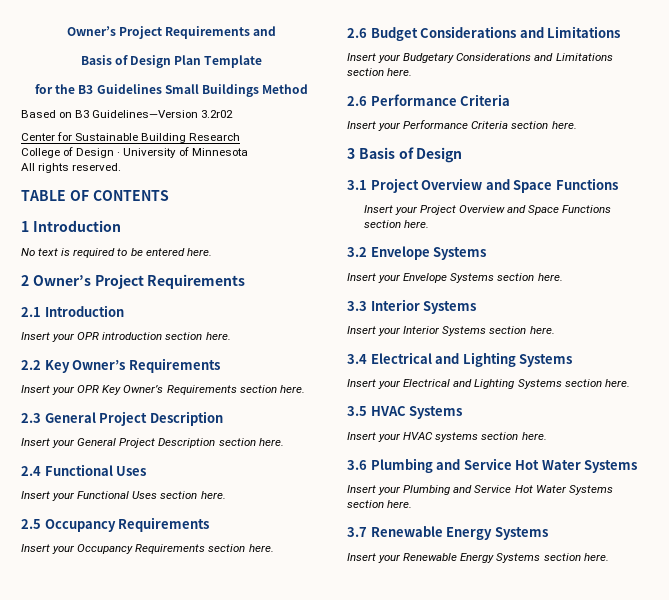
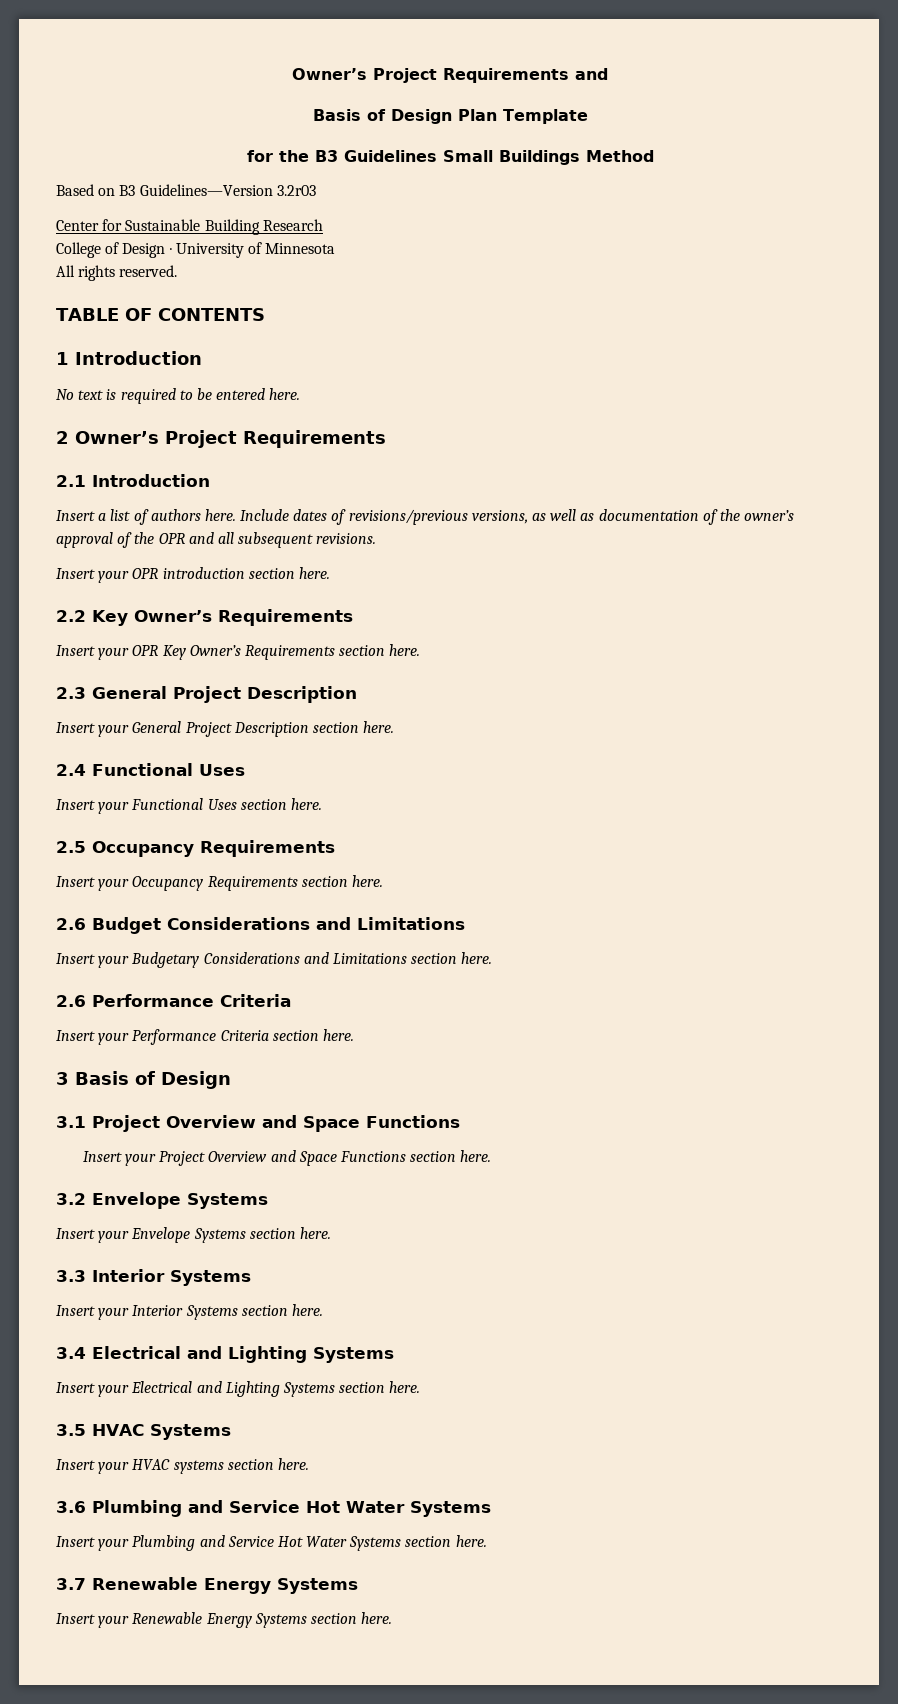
[201,110,234,118] 3.2r02 -> [276,185,316,196] 3.2r03
(124, 311) none -> [56,509,795,525] [56,532,377,548] // Insert a list of authors here. Include dates of revisions/previous versions, as well as documentation of the owner’s approval of the OPR and all subsequent revisions.

